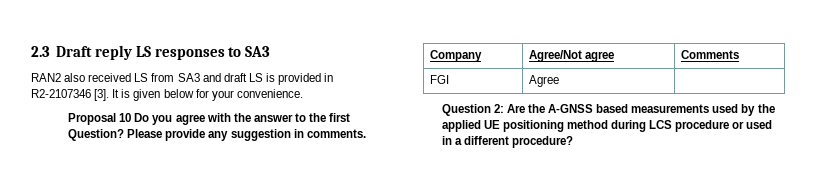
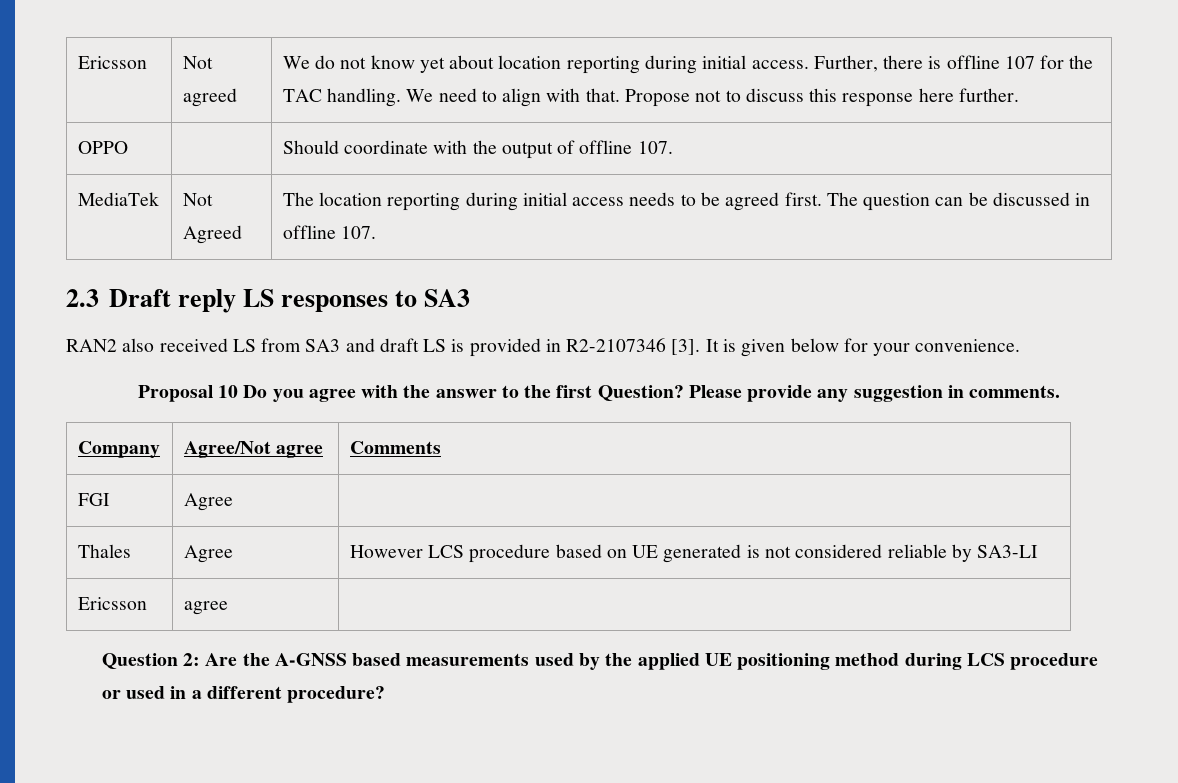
(31, 51) none -> [77,56,147,69] [182,56,213,69] [182,88,237,107] [282,55,1094,74] [282,88,1019,107] [77,141,128,154] [282,140,673,159] [77,192,159,206] [182,193,213,206] [182,225,242,244] [282,192,1091,211] [282,225,377,239] Ericsson | Not agreed | We do not know yet about location reporting during initial access. Further, there is offline 107 for the TAC handling. We need to align with that. Propose not to discuss this response here further. // OPPO | | Should coordinate with the output of offline 107. // MediaTek | Not Agreed | The location reporting during initial access needs to be agreed first. The question can be discussed in offline 107. //
(559, 81) none -> [77,544,131,558] [183,545,233,563] [349,544,1039,563] [77,597,147,610] [183,601,228,615] // Thales | Agree | However LCS procedure based on UE generated is not considered reliable by SA3-LI // Ericsson | agree |

